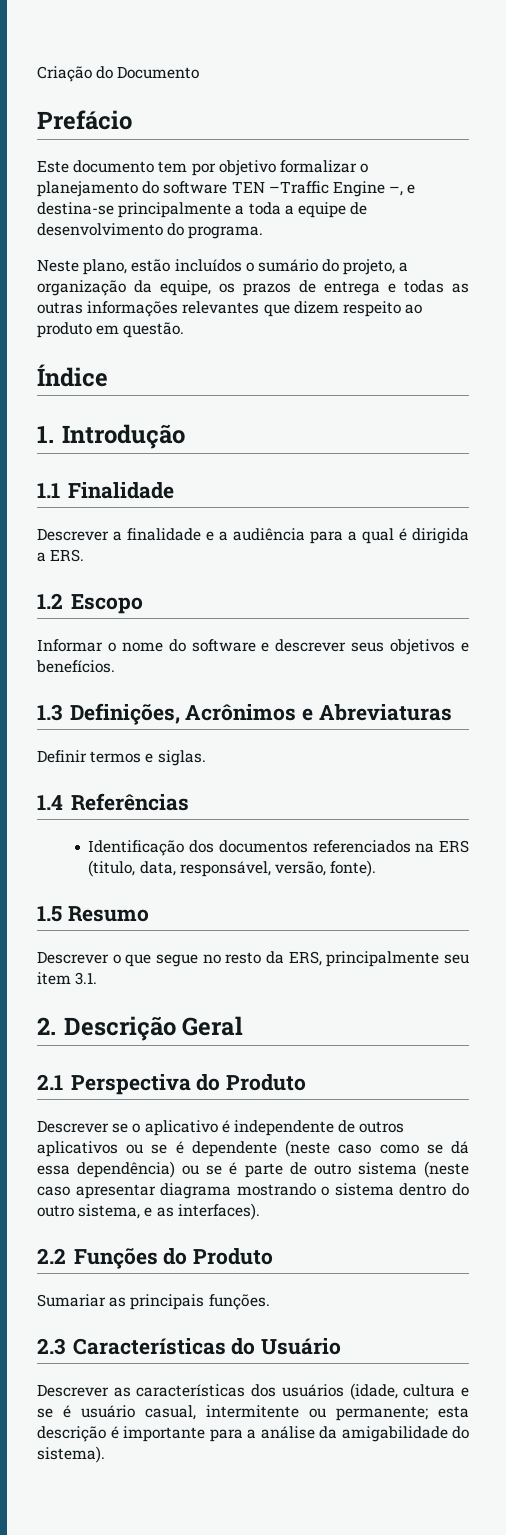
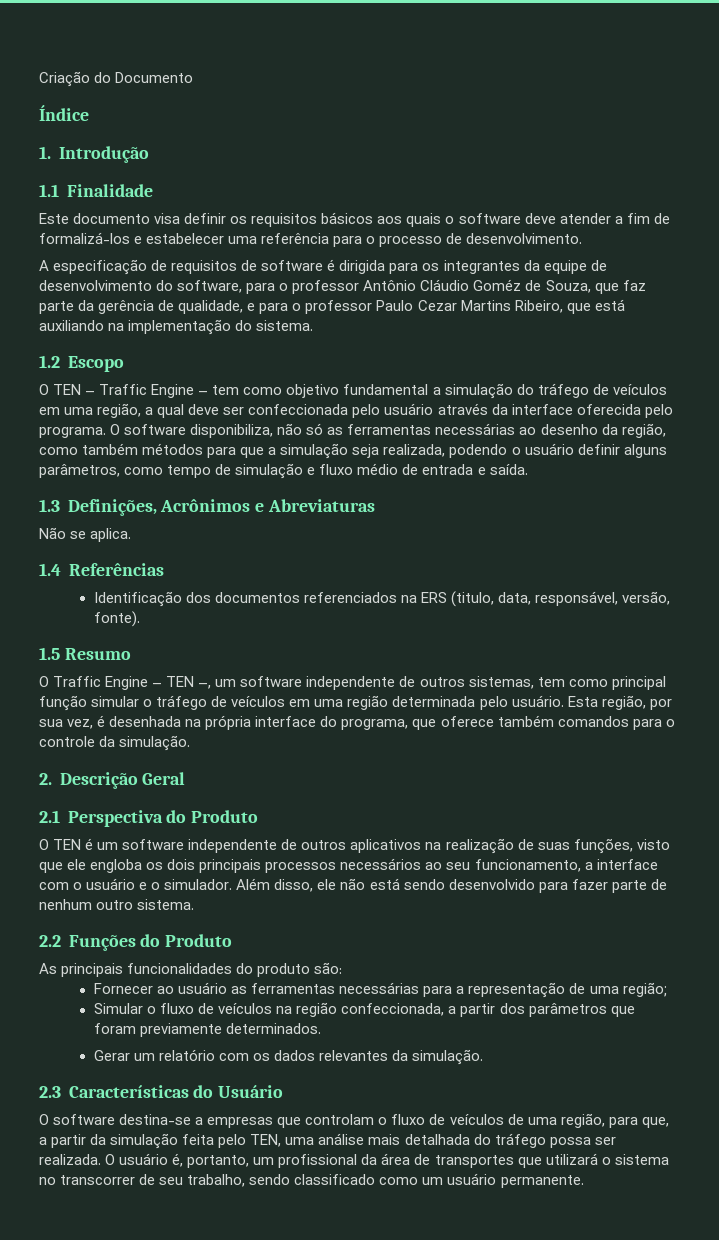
[37,110,132,130] [37,160,369,176] [37,181,416,197] [37,202,368,218] [37,223,264,239] [37,259,409,275] [37,280,469,296] [37,301,423,317] [37,322,185,338] // Prefácio // Este documento tem por objetivo formalizar o planejamento do software TEN –Traffic Engine –, e destina-se principalmente a toda a equipe de desenvolvimento do programa. // Neste plano, estão incluídos o sumário do projeto, a organização da equipe, os prazos de entrega e todas as outras informações relevantes que dizem respeito ao produto em questão. -> (194, 77) none
[37,528,469,544] [37,549,85,562] [37,593,143,614] [37,639,470,655] [36,660,115,673] Descrever a finalidade e a audiência para a qual é dirigida a ERS. // 1.2 Escopo // Informar o nome do software e descrever seus objetivos e benefícios. -> [39,212,670,227] [39,232,583,247] [39,259,607,275] [39,279,646,294] [39,299,625,314] [39,319,314,335] [39,355,124,372] [39,383,667,399] [39,403,673,418] [39,423,666,438] [39,443,667,459] [39,463,528,479] Este documento visa definir os requisitos básicos aos quais o software deve atender a fim de formalizá-los e estabelecer uma referência para o processo de desenvolvimento. // A especificação de requisitos de software é dirigida para os integrantes da equipe de desenvolvimento do software, para o professor Antônio Cláudio Goméz de Souza, que faz parte da gerência de qualidade, e para o professor Paulo Cezar Martins Ribeiro, que está auxiliando na implementação do sistema. // 1.2 Escopo // O TEN – Traffic Engine – tem como objetivo fundamental a simulação do tráfego de veículos em uma região, a qual deve ser confeccionada pelo usuário através da interface oferecida pelo programa. O software disponibiliza, não só as ferramentas necessárias ao desenho da região, como também métodos para que a simulação seja realizada, podendo o usuário definir alguns parâmetros, como tempo de simulação e fluxo médio de entrada e saída.
[37,750,206,766] Definir termos e siglas. -> [39,527,132,542] Não se aplica.
[37,951,469,967] [37,972,98,985] Descrever o que segue no resto da ERS, principalmente seu item 3.1. -> [39,676,666,690] [39,695,672,711] [39,715,675,730] [39,735,191,751] O Traffic Engine – TEN –, um software independente de outros sistemas, tem como principal função simular o tráfego de veículos em uma região determinada pelo usuário. Esta região, por sua vez, é desenhada na própria interface do programa, que oferece também comandos para o controle da simulação.
[37,1120,405,1136] [37,1140,470,1157] [37,1161,469,1178] [37,1183,469,1199] [37,1203,260,1220] [37,1248,274,1269] [37,1294,270,1310] [37,1338,342,1355] [37,1383,470,1400] [37,1405,469,1421] [37,1426,469,1442] [37,1446,105,1463] Descrever se o aplicativo é independente de outros aplicativos ou se é dependente (neste caso como se dá essa dependência) ou se é parte de outro sistema (neste caso apresentar diagrama mostrando o sistema dentro do outro sistema, e as interfaces). // 2.2 Funções do Produto // Sumariar as principais funções. // 2.3 Características do Usuário // Descrever as características dos usuários (idade, cultura e se é usuário casual, intermitente ou permanente; esta descrição é importante para a análise da amigabilidade do sistema). -> [39,838,670,854] [39,858,658,873] [39,878,667,893] [39,899,195,910] [39,934,232,951] [39,962,343,977] [93,982,667,998] [93,1002,635,1017] [93,1023,322,1037] [93,1049,484,1065] [39,1085,283,1098] [39,1113,669,1128] [39,1133,616,1149] [39,1153,669,1168] [39,1173,584,1188] O TEN é um software independente de outros aplicativos na realização de suas funções, visto que ele engloba os dois principais processos necessários ao seu funcionamento, a interface com o usuário e o simulador. Além disso, ele não está sendo desenvolvido para fazer parte de nenhum outro sistema. // 2.2 Funções do Produto // As principais funcionalidades do produto são: // Fornecer ao usuário as ferramentas necessárias para a representação de uma região; // Simular o fluxo de veículos na região confeccionada, a partir dos parâmetros que foram previamente determinados. // Gerar um relatório com os dados relevantes da simulação. // 2.3 Características do Usuário // O software destina-se a empresas que controlam o fluxo de veículos de uma região, para que, a partir da simulação feita pelo TEN, uma análise mais detalhada do tráfego possa ser realizada. O usuário é, portanto, um profissional da área de transportes que utilizará o sistema no transcorrer de seu trabalho, sendo classificado como um usuário permanente.

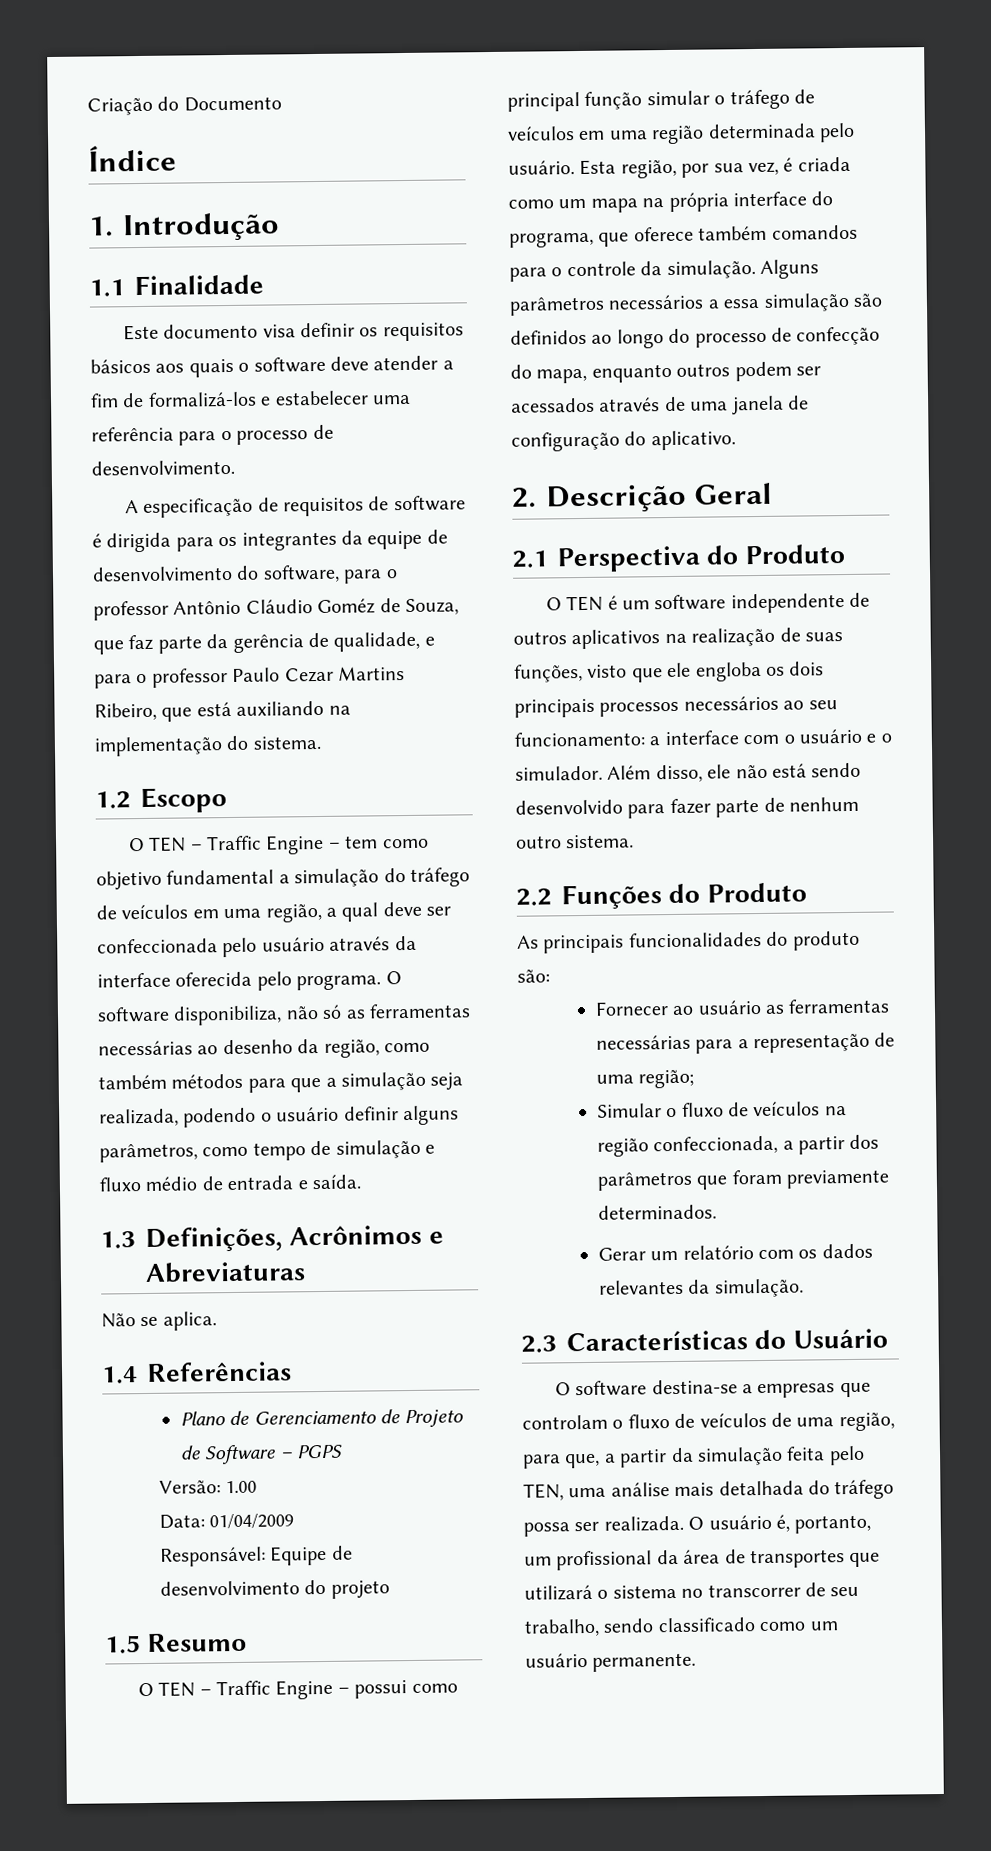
[93,591,671,607] [93,611,140,627] Identificação dos documentos referenciados na ERS (titulo, data, responsável, versão, fonte). -> [179,1409,465,1429] [179,1444,344,1465] [158,1480,258,1494] [158,1513,295,1530] [159,1545,353,1567] [159,1579,390,1599] Plano de Gerenciamento de Projeto de Software – PGPS // Versão: 1.00 // Data: 01/04/2009 // Responsável: Equipe de desenvolvimento do projeto
[53,676,565,690] Traffic Engine – TEN –, um software independente de outros sistemas, tem -> [158,1679,408,1700] TEN – Traffic Engine – possui
[109,716,182,727] desenhada -> [797,156,851,172] [508,198,638,213] criada como um mapa
(191, 743) none -> [760,259,819,279] [509,292,883,316] [510,326,881,349] [510,361,821,384] [511,395,809,416] [511,430,736,452] Alguns parâmetros necessários a essa simulação são definidos ao longo do processo de confecção do mapa, enquanto outros podem ser acessados através de uma janela de configuração do aplicativo.
[474,859,581,872] funcionamento, -> [514,731,645,747] funcionamento:

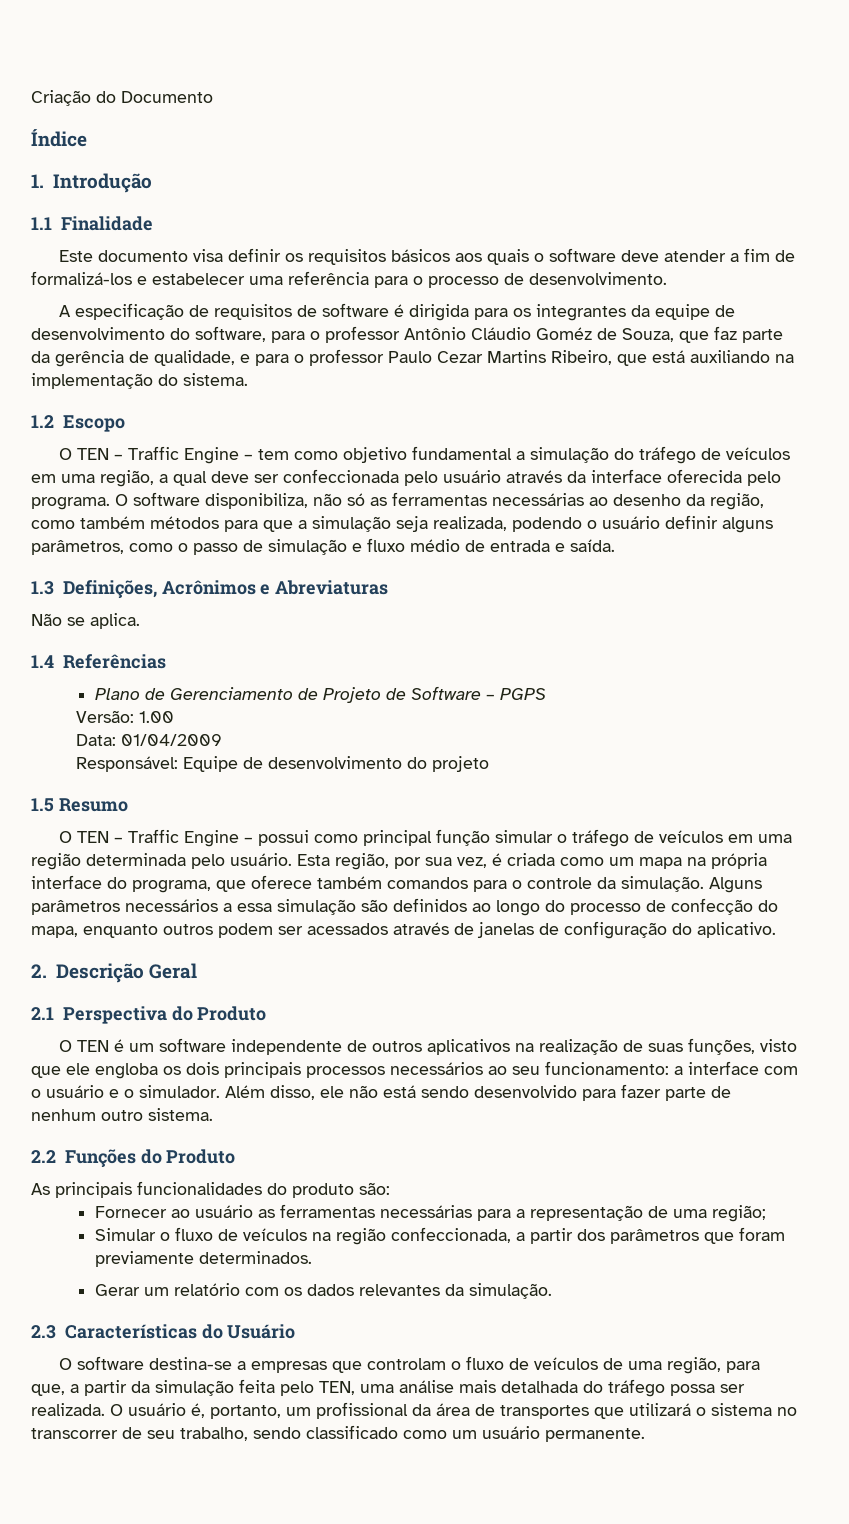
[252,1142,306,1161] tempo -> [178,543,238,555] o passo
[690,395,784,416] uma janela -> [477,922,534,938] janelas

